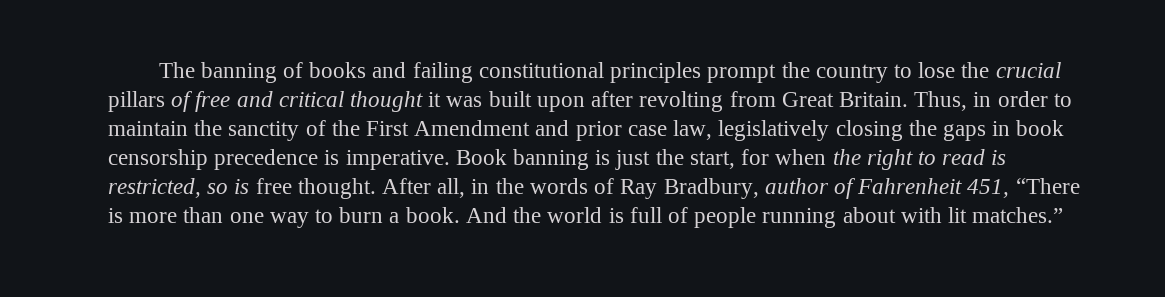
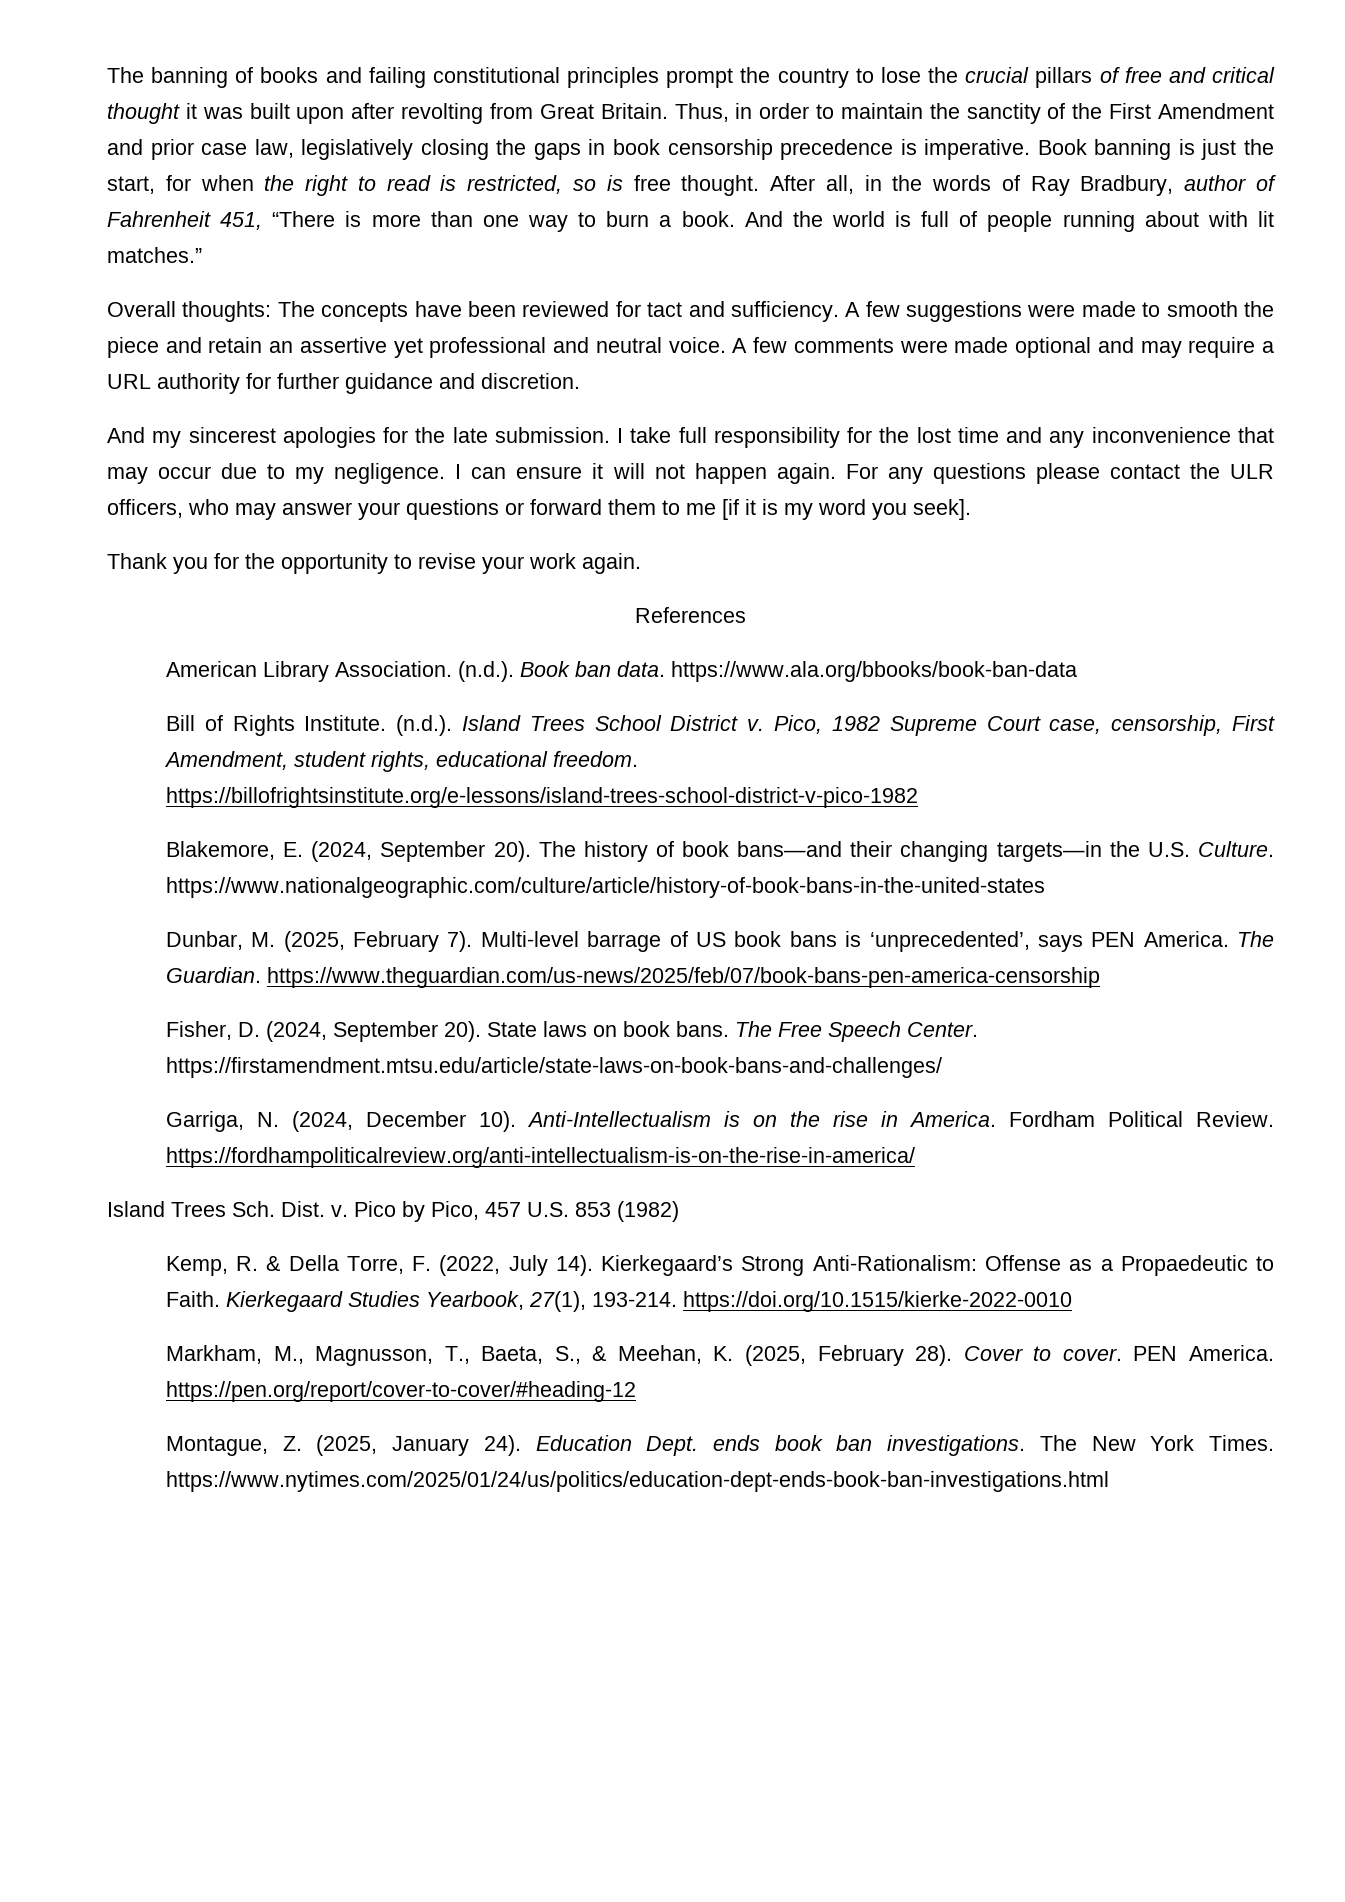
(1064, 215) none -> [107,301,1275,322] [107,337,1274,358] [107,373,580,394] [107,427,1275,448] [107,463,1274,484] [107,499,971,520] [107,553,641,574] [635,607,746,623] [165,661,1077,682] [165,715,1276,736] [163,751,638,772] [165,787,918,808] [165,841,1274,862] [165,877,1045,898] [165,931,1275,952] [165,967,1100,988] [165,1021,978,1042] [165,1057,942,1078] [165,1111,1274,1132] [165,1147,915,1168] [107,1201,679,1222] [165,1255,1275,1276] [165,1291,1072,1312] [165,1345,1275,1366] [165,1381,636,1402] [165,1435,1274,1456] [165,1471,1109,1492] // Overall thoughts: The concepts have been reviewed for tact and sufficiency. A few suggestions were made to smooth the piece and retain an assertive yet professional and neutral voice. A few comments were made optional and may require a URL authority for further guidance and discretion. // And my sincerest apologies for the late submission. I take full responsibility for the lost time and any inconvenience that may occur due to my negligence. I can ensure it will not happen again. For any questions please contact the ULR officers, who may answer your questions or forward them to me [if it is my word you seek]. // Thank you for the opportunity to revise your work again. // References // American Library Association. (n.d.). Book ban data. https://www.ala.org/bbooks/book-ban-data // Bill of Rights Institute. (n.d.). Island Trees School District v. Pico, 1982 Supreme Court case, censorship, First Amendment, student rights, educational freedom. https://billofrightsinstitute.org/e-lessons/island-trees-school-district-v-pico-1982 // Blakemore, E. (2024, September 20). The history of book bans—and their changing targets—in the U.S. Culture. https://www.nationalgeographic.com/culture/article/history-of-book-bans-in-the-united-states // Dunbar, M. (2025, February 7). Multi-level barrage of US book bans is ‘unprecedented’, says PEN America. The Guardian. https://www.theguardian.com/us-news/2025/feb/07/book-bans-pen-america-censorship // Fisher, D. (2024, September 20). State laws on book bans. The Free Speech Center. https://firstamendment.mtsu.edu/article/state-laws-on-book-bans-and-challenges/ // Garriga, N. (2024, December 10). Anti-Intellectualism is on the rise in America. Fordham Political Review. https://fordhampoliticalreview.org/anti-intellectualism-is-on-the-rise-in-america/ // Island Trees Sch. Dist. v. Pico by Pico, 457 U.S. 853 (1982) // Kemp, R. & Della Torre, F. (2022, July 14). Kierkegaard’s Strong Anti-Rationalism: Offense as a Propaedeutic to Faith. Kierkegaard Studies Yearbook, 27(1), 193-214. https://doi.org/10.1515/kierke-2022-0010 // Markham, M., Magnusson, T., Baeta, S., & Meehan, K. (2025, February 28). Cover to cover. PEN America. https://pen.org/report/cover-to-cover/#heading-12 // Montague, Z. (2025, January 24). Education Dept. ends book ban investigations. The New York Times. https://www.nytimes.com/2025/01/24/us/politics/education-dept-ends-book-ban-investigations.html

